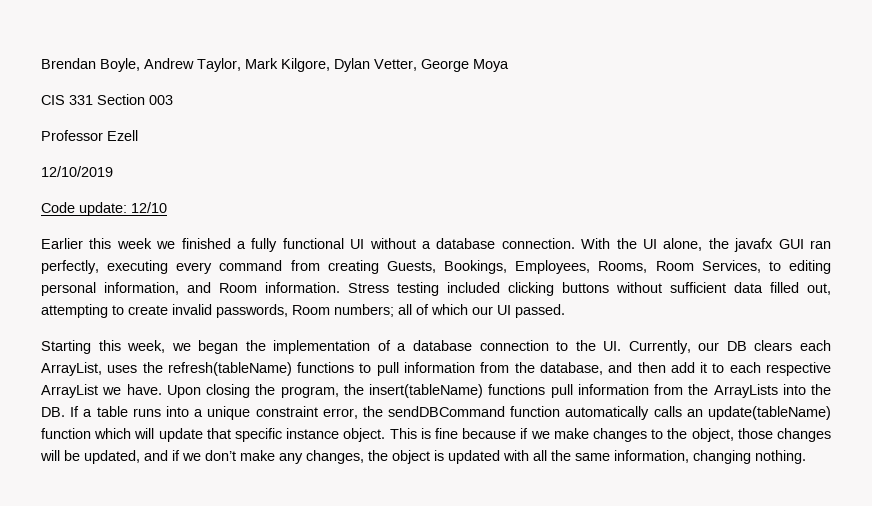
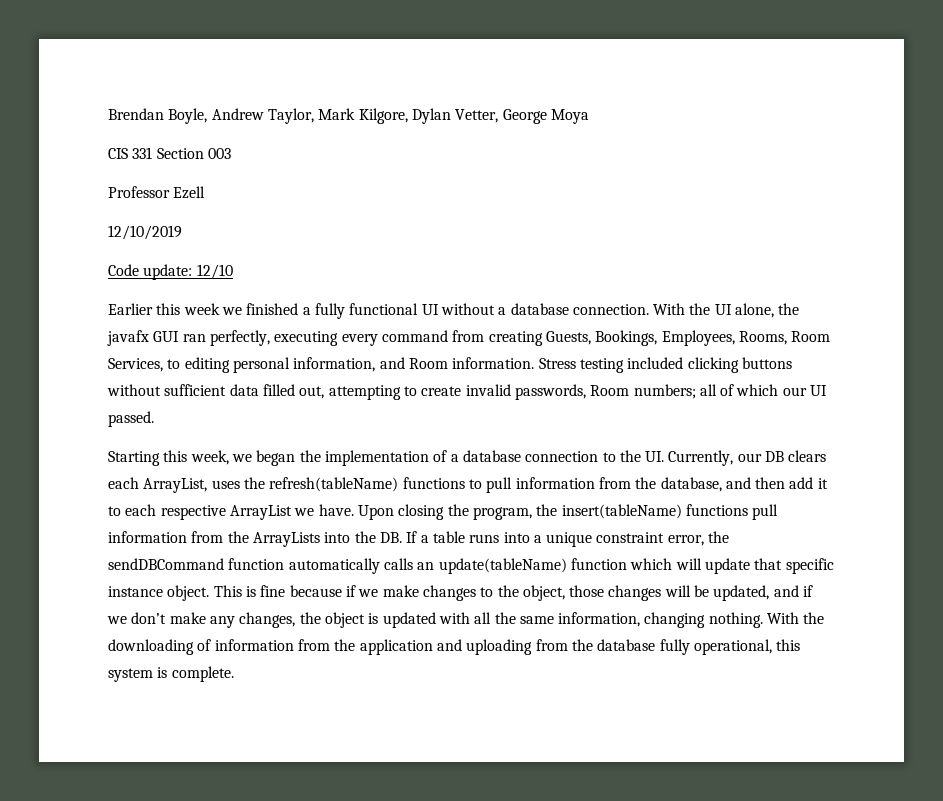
(806, 457) none -> [767,612,825,624] [108,639,801,655] [108,666,234,682] With the downloading of information from the application and uploading from the database fully operational, this system is complete.

